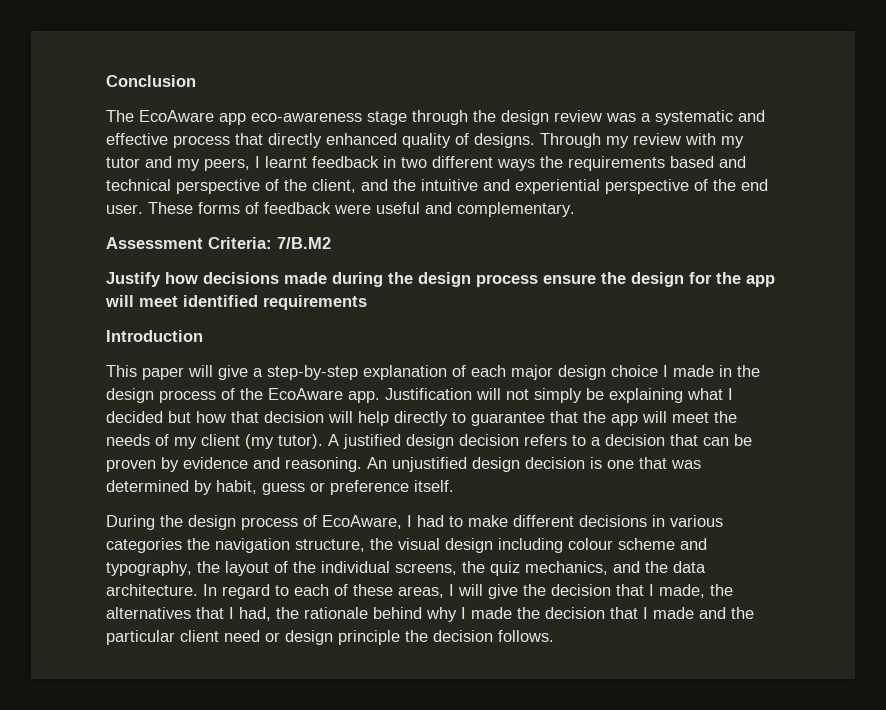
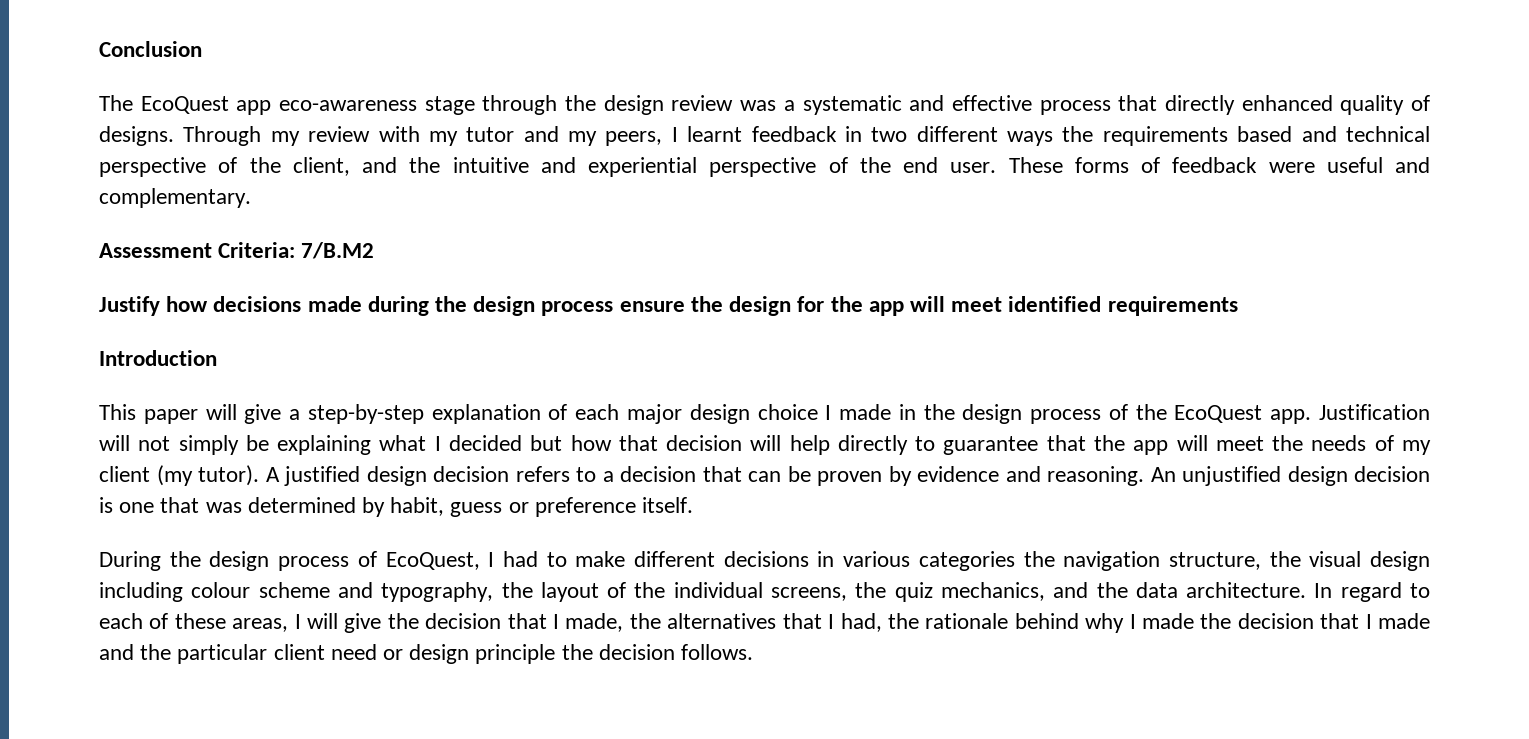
[139,110,214,122] EcoAware -> [140,96,229,114] EcoQuest
[268,388,343,400] EcoAware -> [1174,405,1263,423] EcoQuest
[322,515,402,529] EcoAware, -> [385,552,480,570] EcoQuest,

